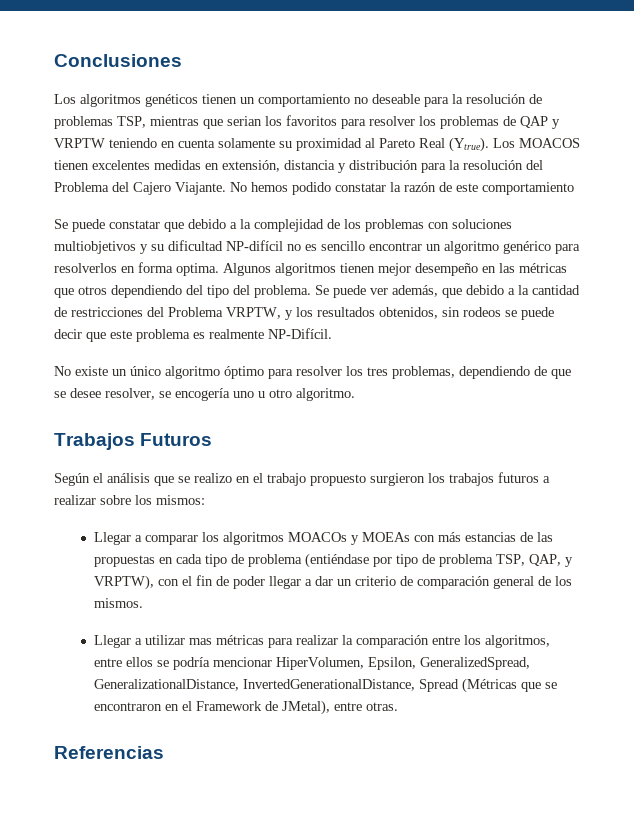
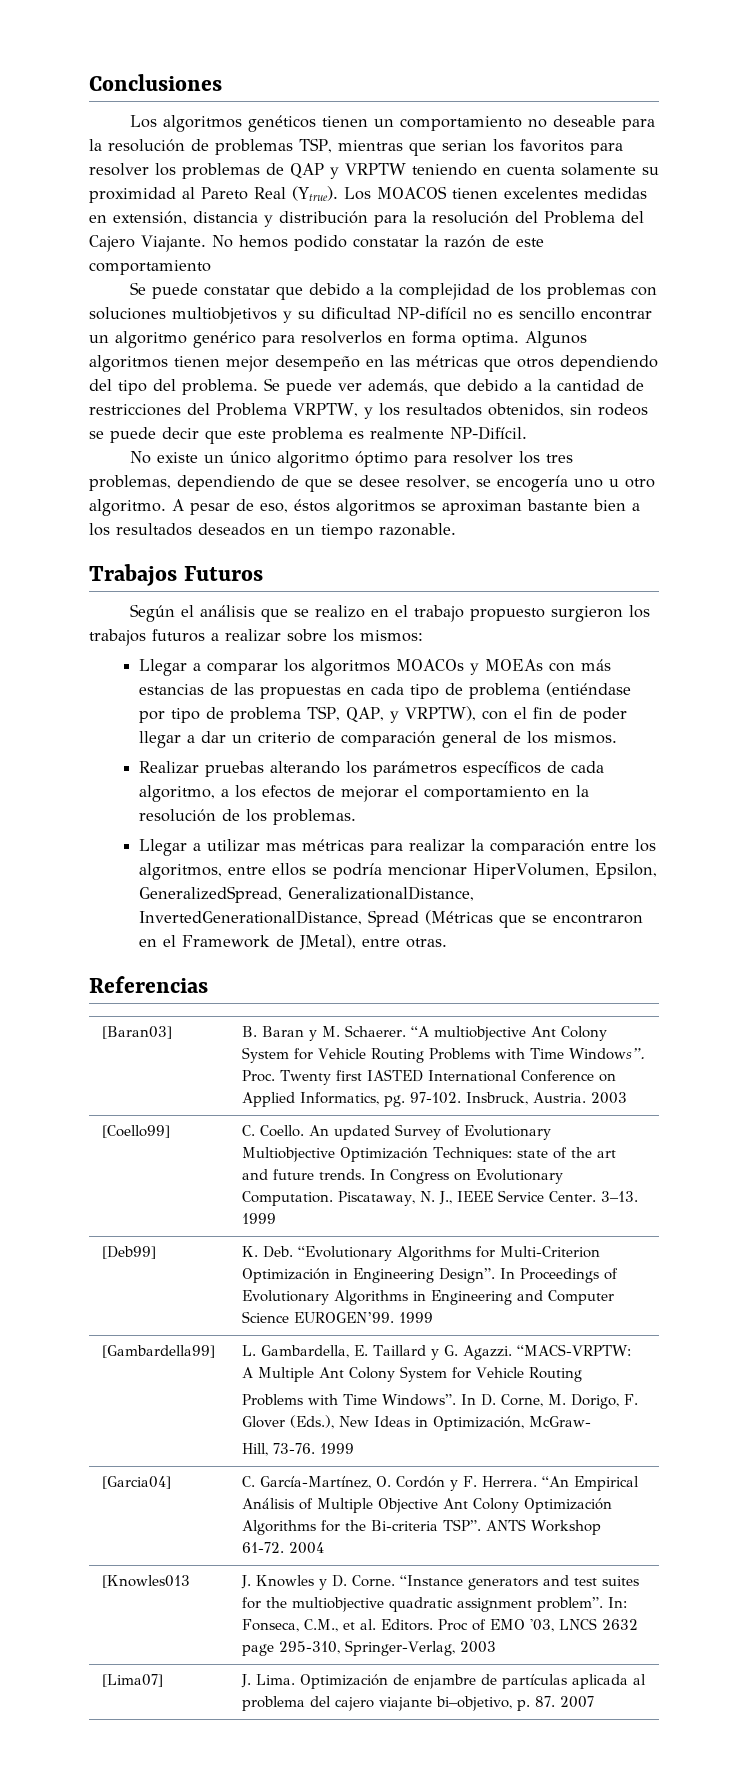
(355, 394) none -> [172,499,640,516] [89,523,456,539] A pesar de eso, éstos algoritmos se aproximan bastante bien a los resultados deseados en un tiempo razonable.
(144, 603) none -> [139,761,605,777] [139,785,590,802] [139,809,357,825] // Realizar pruebas alterando los parámetros específicos de cada algoritmo, a los efectos de mejorar el comportamiento en la resolución de los problemas.
(164, 752) none -> [102,1026,173,1039] [242,1025,608,1041] [242,1047,646,1063] [242,1069,617,1085] [242,1092,628,1107] [102,1125,171,1138] [242,1124,552,1140] [242,1147,617,1162] [242,1169,564,1184] [242,1190,639,1206] [242,1213,277,1224] [102,1246,157,1259] [242,1246,601,1261] [242,1268,619,1283] [242,1290,615,1305] [242,1311,434,1323] [102,1345,216,1358] [242,1344,632,1360] [242,1366,583,1382] [242,1394,639,1409] [242,1415,592,1431] [242,1443,355,1456] [102,1476,172,1489] [242,1476,640,1491] [242,1498,613,1513] [242,1519,602,1535] [242,1542,325,1554] [102,1575,191,1588] [241,1575,640,1590] [242,1597,628,1612] [242,1618,639,1632] [242,1640,497,1656] [102,1674,164,1687] [241,1674,647,1689] [242,1696,595,1711] // [Baran03] | B. Baran y M. Schaerer. “A multiobjective Ant Colony System for Vehicle Routing Problems with Time Windows”. Proc. Twenty first IASTED International Conference on Applied Informatics, pg. 97-102. Insbruck, Austria. 2003 // [Coello99] | C. Coello. An updated Survey of Evolutionary Multiobjective Optimización Techniques: state of the art and future trends. In Congress on Evolutionary Computation. Piscataway, N. J., IEEE Service Center. 3–13. 1999 // [Deb99] | K. Deb. “Evolutionary Algorithms for Multi-Criterion Optimización in Engineering Design”. In Proceedings of Evolutionary Algorithms in Engineering and Computer Science EUROGEN’99. 1999 // [Gambardella99] | L. Gambardella, E. Taillard y G. Agazzi. “MACS-VRPTW: A Multiple Ant Colony System for Vehicle Routing // Problems with Time Windows”. In D. Corne, M. Dorigo, F. Glover (Eds.), New Ideas in Optimización, McGraw- // Hill, 73-76. 1999 // [Garcia04] | C. García-Martínez, O. Cordón y F. Herrera. “An Empirical Análisis of Multiple Objective Ant Colony Optimización Algorithms for the Bi-criteria TSP”. ANTS Workshop 61-72. 2004 // [Knowles013 | J. Knowles y D. Corne. “Instance generators and test suites for the multiobjective quadratic assignment problem”. In: Fonseca, C.M., et al. Editors. Proc of EMO '03, LNCS 2632 page 295-310, Springer-Verlag, 2003 // [Lima07] | J. Lima. Optimización de enjambre de partículas aplicada al problema del cajero viajante bi–objetivo, p. 87. 2007

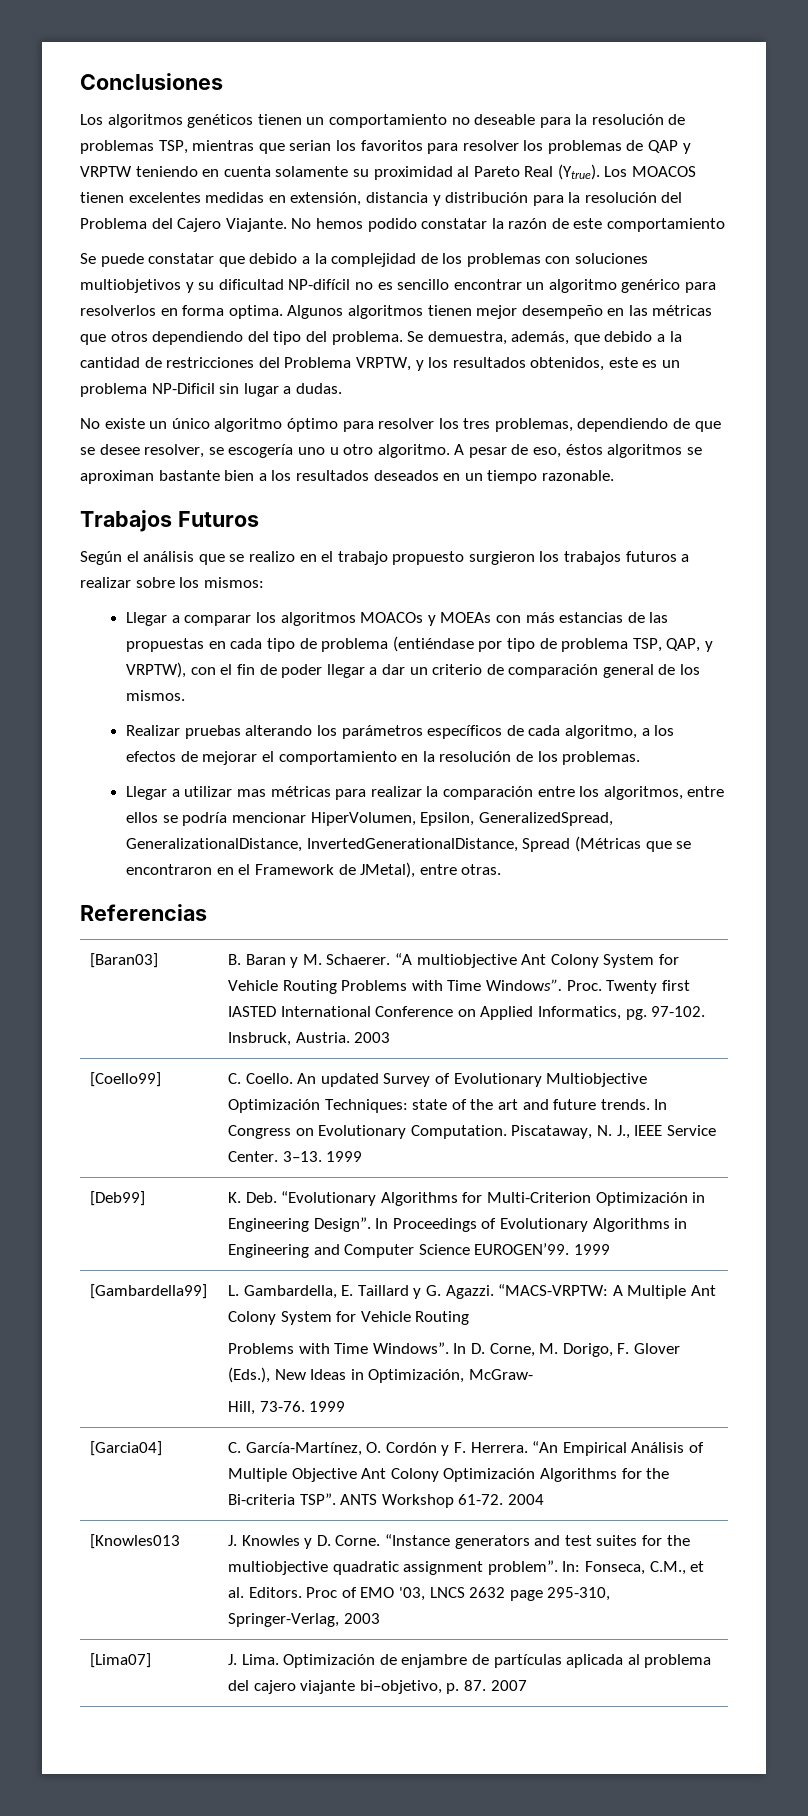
[286,379,362,395] puede ver -> [427,331,507,345] demuestra,
[569,403,648,416] [89,426,527,444] sin rodeos se puede decir que este problema es realmente NP-Difícil. -> [608,357,681,368] [80,383,342,397] este es un problema NP-Dificil sin lugar a dudas.
[497,475,568,492] encogería -> [228,444,294,458] escogería

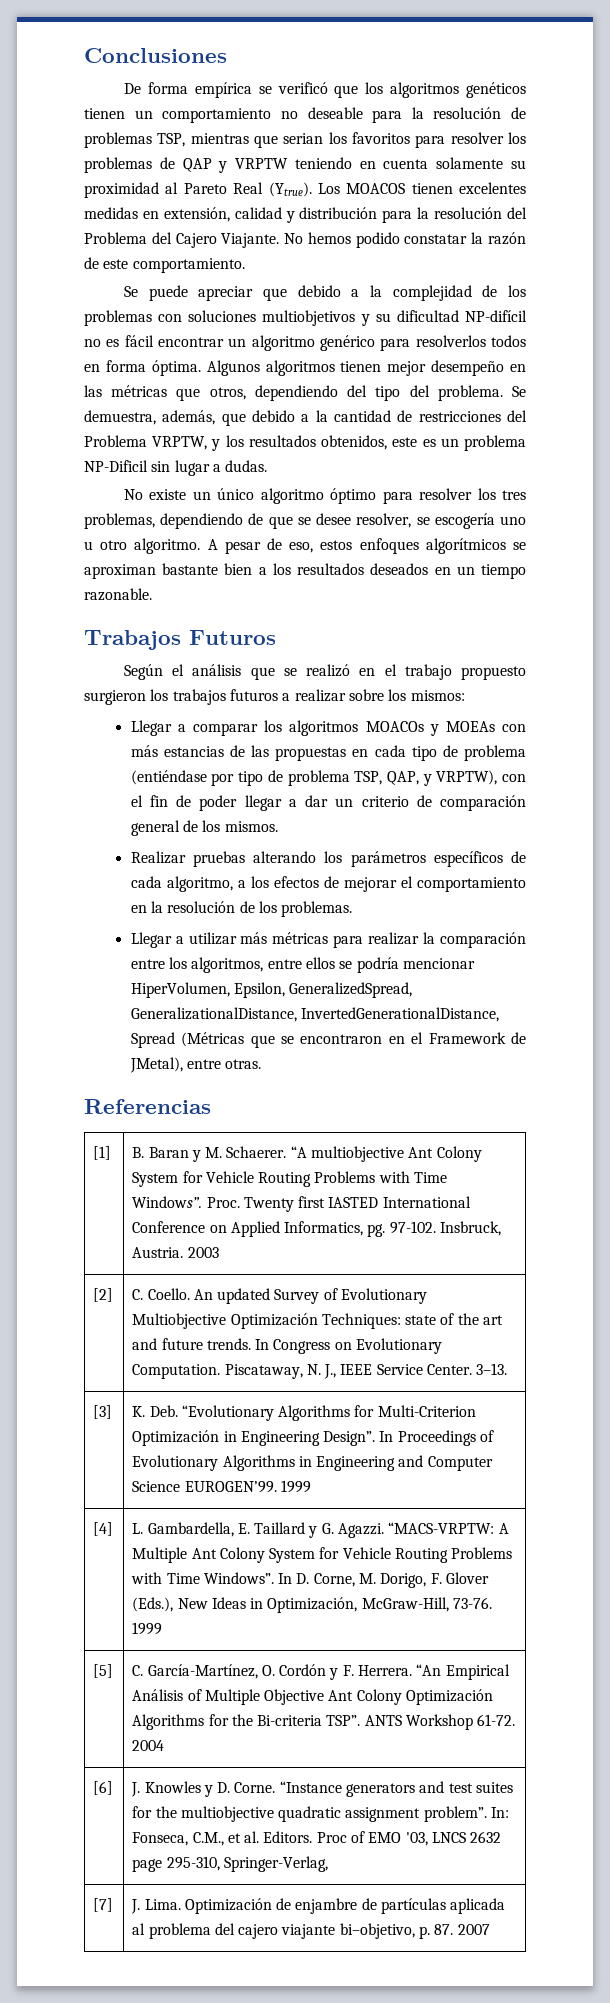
[80,114,103,125] Los -> [124,82,384,98] De forma empírica se verificó que los
[365,192,428,203] distancia -> [234,207,282,219] calidad
[607,218,726,232] comportamiento -> [132,258,245,273] comportamiento.
[148,253,215,264] constatar -> [198,286,254,301] apreciar
[397,279,450,290] sencillo -> [124,335,154,347] fácil
(156, 310) none -> [490,335,526,347] todos
[228,305,283,319] optima. -> [151,360,201,376] óptima.
[110,331,148,342] otros -> [209,387,246,400] otros,
[565,444,683,458] éstos algoritmos -> [320,538,506,554] estos enfoques algorítmicos
[248,551,295,562] realizo -> [306,664,351,677] realizó
[236,789,266,797] mas -> [240,932,268,944] más
[90,953,159,968] [Baran03] -> [93,1146,112,1160] [1]
[90,1072,162,1087] [Coello99] -> [93,1288,114,1302] [2]
[326,1151,363,1162] [90,1191,146,1206] 1999 // [Deb99] -> [93,1405,113,1419] // [3]
[90,1284,208,1299] [Gambardella99] -> [93,1522,114,1536] [4]
(470, 1318) // -> (449, 1555) none
[469,1369,534,1380] [228,1401,256,1415] McGraw- // Hill, -> [361,1597,449,1612] McGraw-Hill,
[90,1441,163,1456] [Garcia04] -> [93,1664,114,1678] [5]
[90,1534,181,1549] [Knowles013 -> [93,1781,114,1795] [6]
[343,1613,380,1624] [90,1653,152,1668] 2003 // [Lima07] -> [93,1898,114,1912] // [7]

